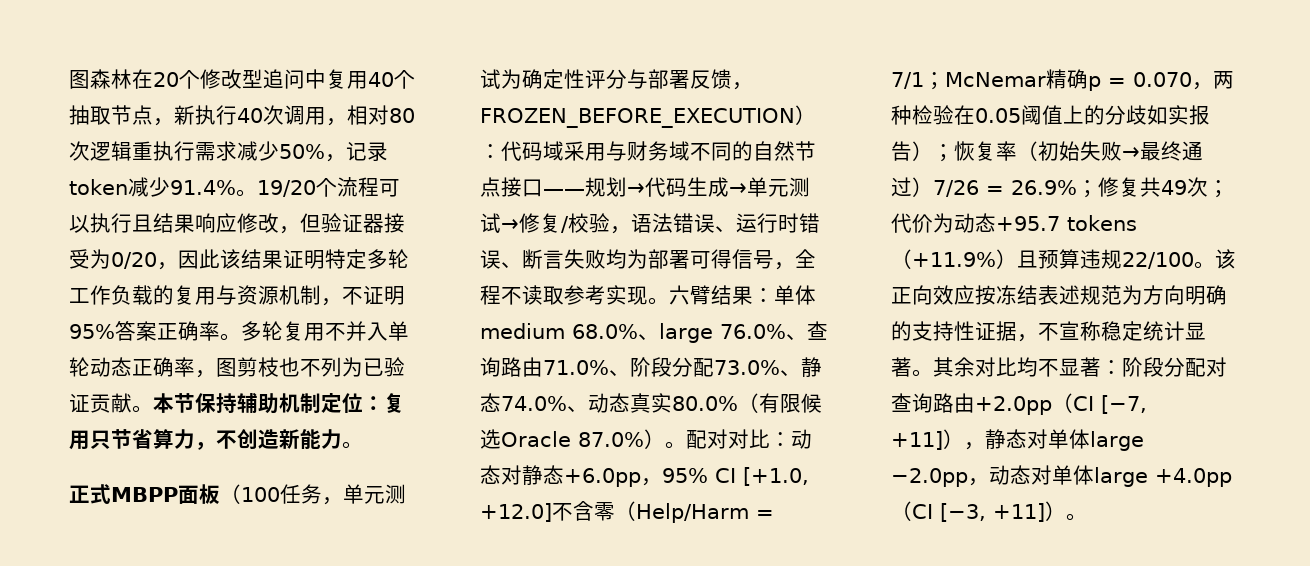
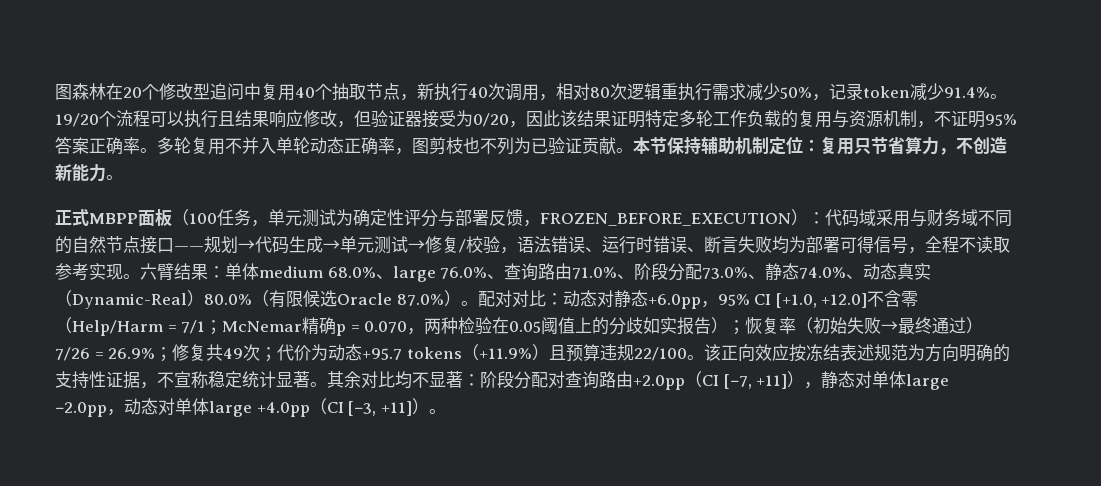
(672, 403) none -> [55,290,204,309] （Dynamic-Real）

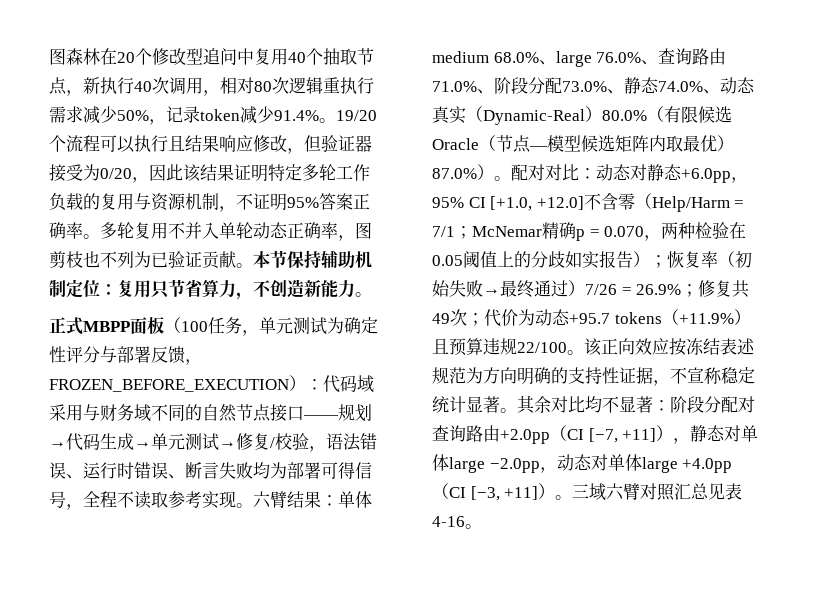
(392, 299) none -> [479,135,734,153] （节点—模型候选矩阵内取最优）
(446, 411) none -> [572,483,743,501] [432,516,482,529] 三域六臂对照汇总见表4-16。

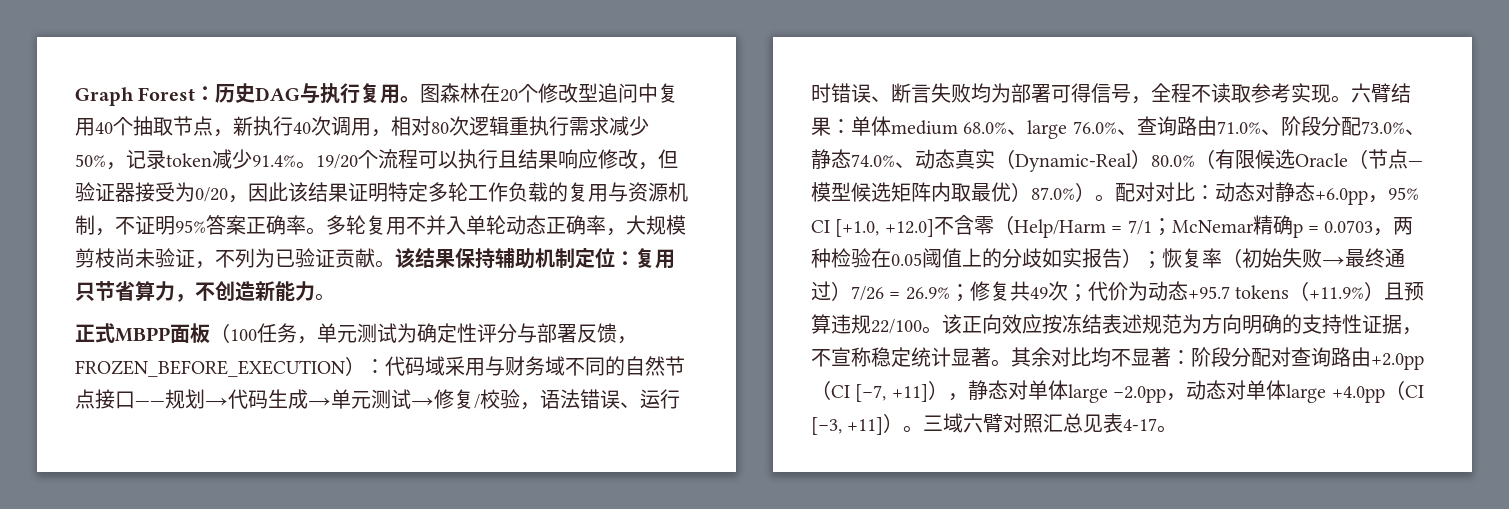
(49, 56) none -> [75,83,421,106] Graph Forest：历史DAG与执行复用。
[355,222,372,239] [49,251,100,268] 图剪枝也 -> [626,215,686,235] [75,248,215,269] 大规模剪枝尚未验证，
[253,250,287,268] 本节 -> [395,248,455,268] 该结果
[604,226,645,237] 0.070 -> [1324,220,1374,233] 0.0703
[432,516,465,527] 4-16 -> [1123,418,1158,431] 4-17

